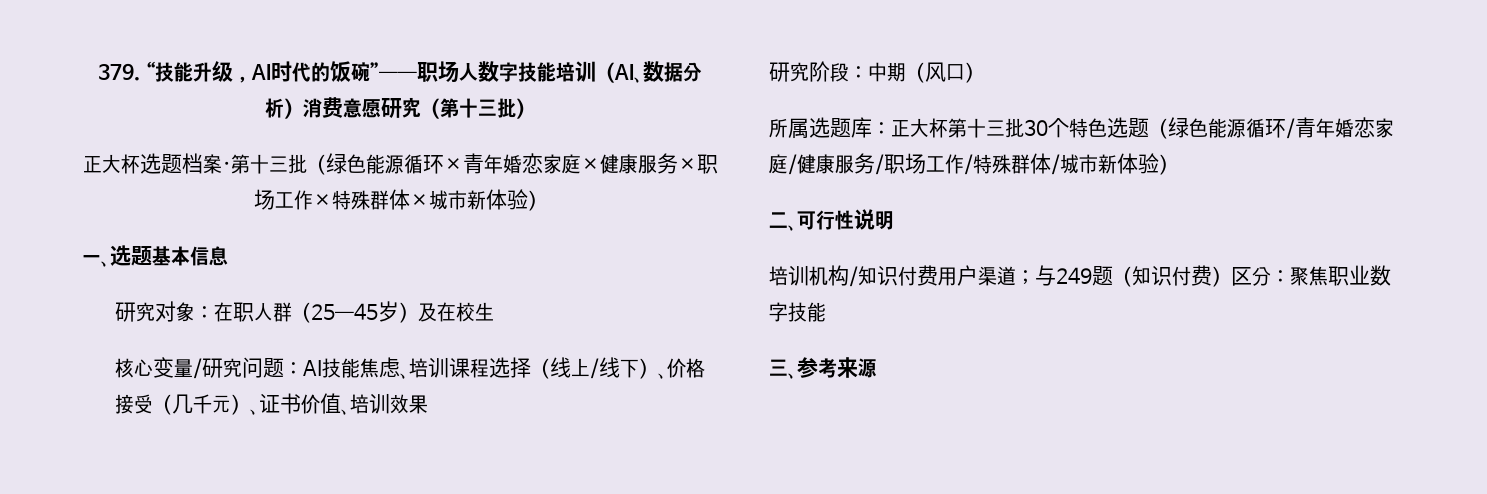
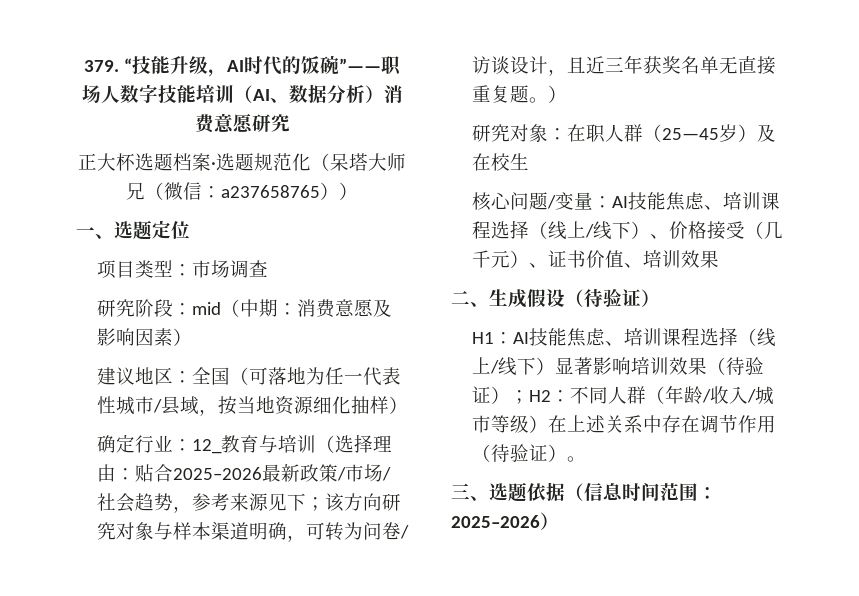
[421,98,535,119] （第十三批） -> (290, 123) none
[230,153,718,175] [253,189,547,211] [82,245,228,267] 第十三批（绿色能源循环×青年婚恋家庭×健康服务×职场工作×特殊群体×城市新体验） // 一、选题基本信息 -> [216,153,406,171] [126,182,358,200] [76,220,190,240] [96,260,268,279] [96,299,392,318] [96,328,192,346] [96,367,401,386] [96,396,408,416] [96,434,392,454] [96,464,391,482] [96,493,401,513] [96,522,409,542] [471,55,776,76] [471,85,567,103] 选题规范化（呆塔大师兄（微信：a237658765）） // 一、选题定位 // 项目类型：市场调查 // 研究阶段：mid（中期：消费意愿及影响因素） // 建议地区：全国（可落地为任一代表性城市/县域，按当地资源细化抽样） // 确定行业：12_教育与培训（选择理由：贴合2025–2026最新政策/市场/社会趋势，参考来源见下；该方向研究对象与样本渠道明确，可转为问卷/访谈设计，且近三年获奖名单无直接重复题。）
[153,357,285,379] 变量/研究问题 -> [509,192,593,210] 问题/变量
[769,61,984,83] [769,117,1394,139] [769,153,1178,175] [769,209,894,231] [769,265,1391,287] [769,302,826,322] [769,357,877,379] 研究阶段：中期（风口） // 所属选题库：正大杯第十三批30个特色选题（绿色能源循环/青年婚恋家庭/健康服务/职场工作/特殊群体/城市新体验） // 二、可行性说明 // 培训机构/知识付费用户渠道；与249题（知识付费）区分：聚焦职业数字技能 // 三、参考来源 -> [451,288,660,308] [471,327,776,347] [471,357,764,376] [471,385,774,405] [471,414,776,433] [471,444,586,462] [451,482,717,502] [451,512,559,530] 二、生成假设（待验证） // H1：AI技能焦虑、培训课程选择（线上/线下）显著影响培训效果（待验证）；H2：不同人群（年龄/收入/城市等级）在上述关系中存在调节作用（待验证）。 // 三、选题依据（信息时间范围：2025–2026）

